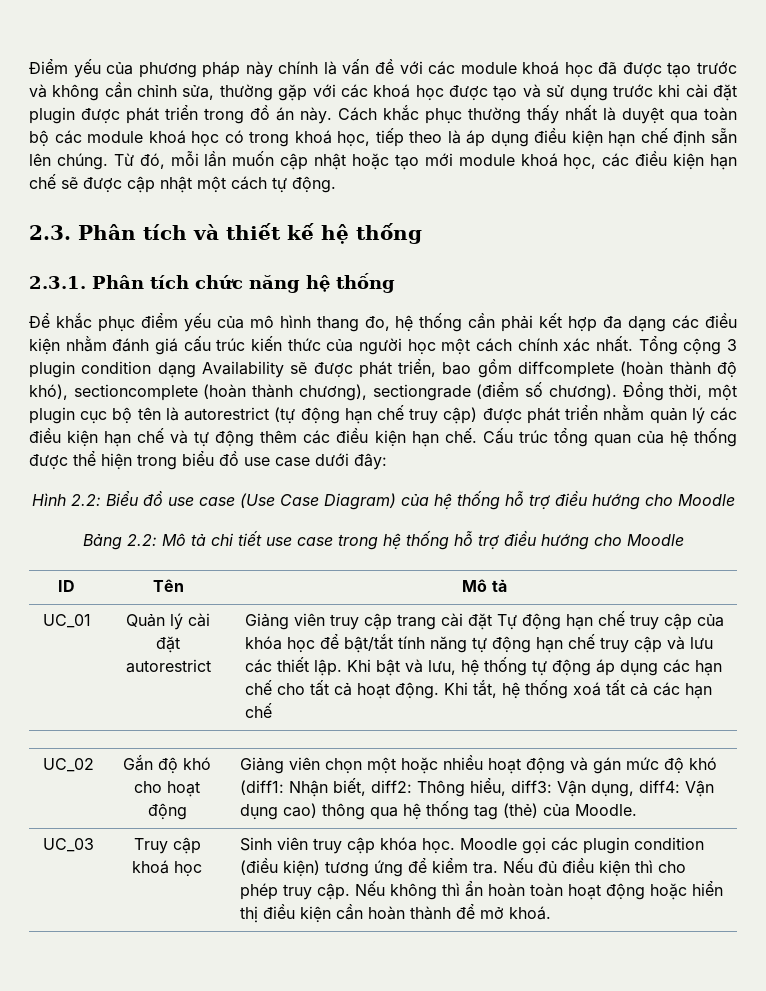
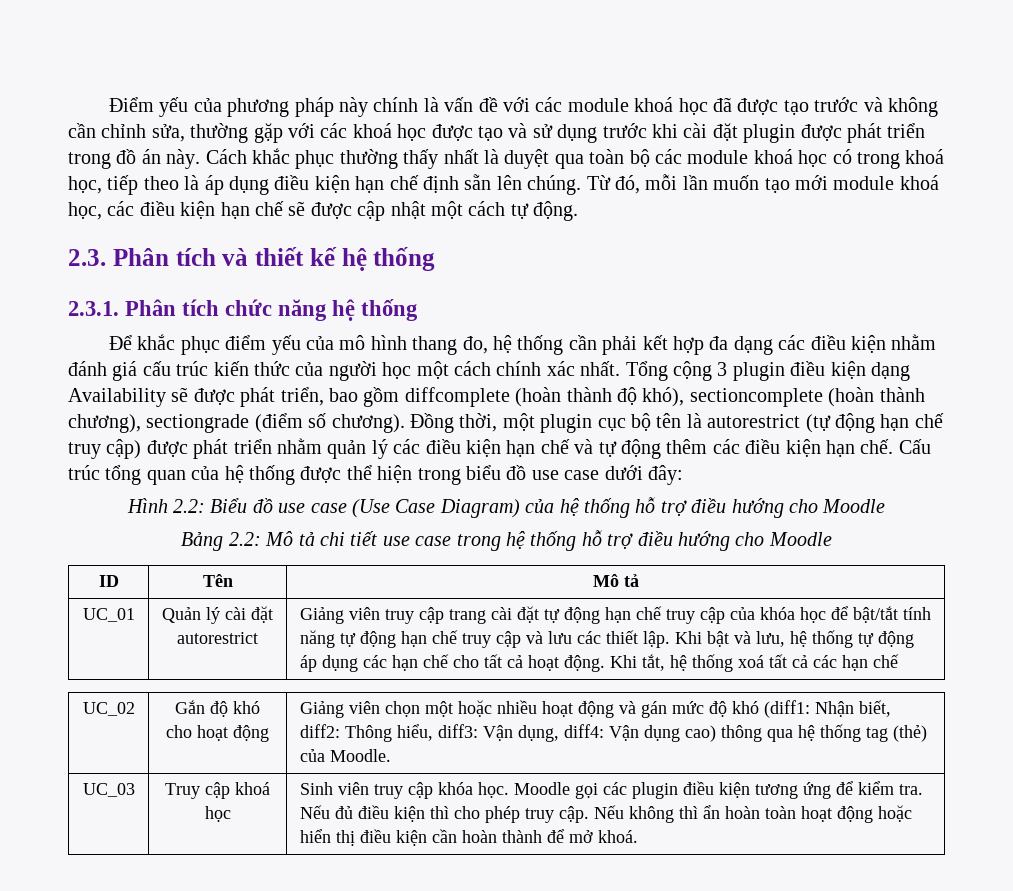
[280,153,389,170] cập nhật hoặc -> (760, 182) none
[81,361,152,374] condition -> [790,361,866,379] điều kiện
[496,614,517,630] Tự -> [543,609,560,623] tự
[633,837,704,850] [239,858,320,877] condition (điều kiện) -> [682,781,750,798] điều kiện

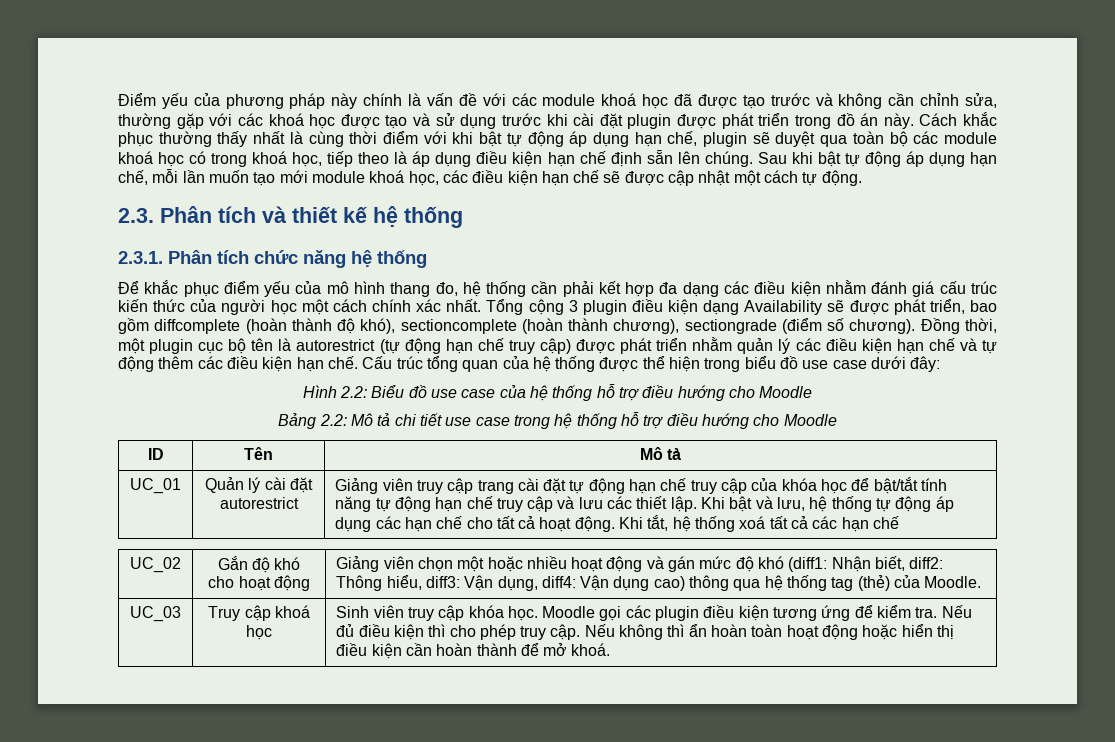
(499, 156) none -> [308,131,770,147] cùng thời điểm với khi bật tự động áp dụng hạn chế, plugin sẽ
[586,175,640,194] Từ đó, -> [757,151,998,167] [118,170,148,185] Sau khi bật tự động áp dụng hạn chế,
[352,499,520,518] (Use Case Diagram) -> (496, 393) none

